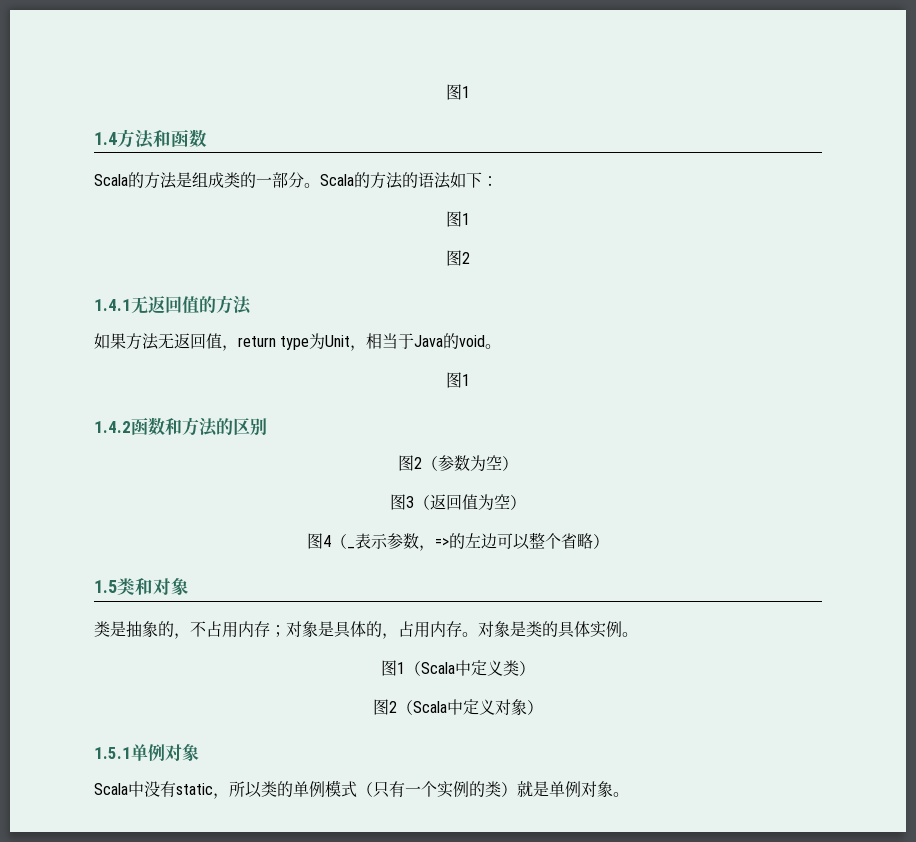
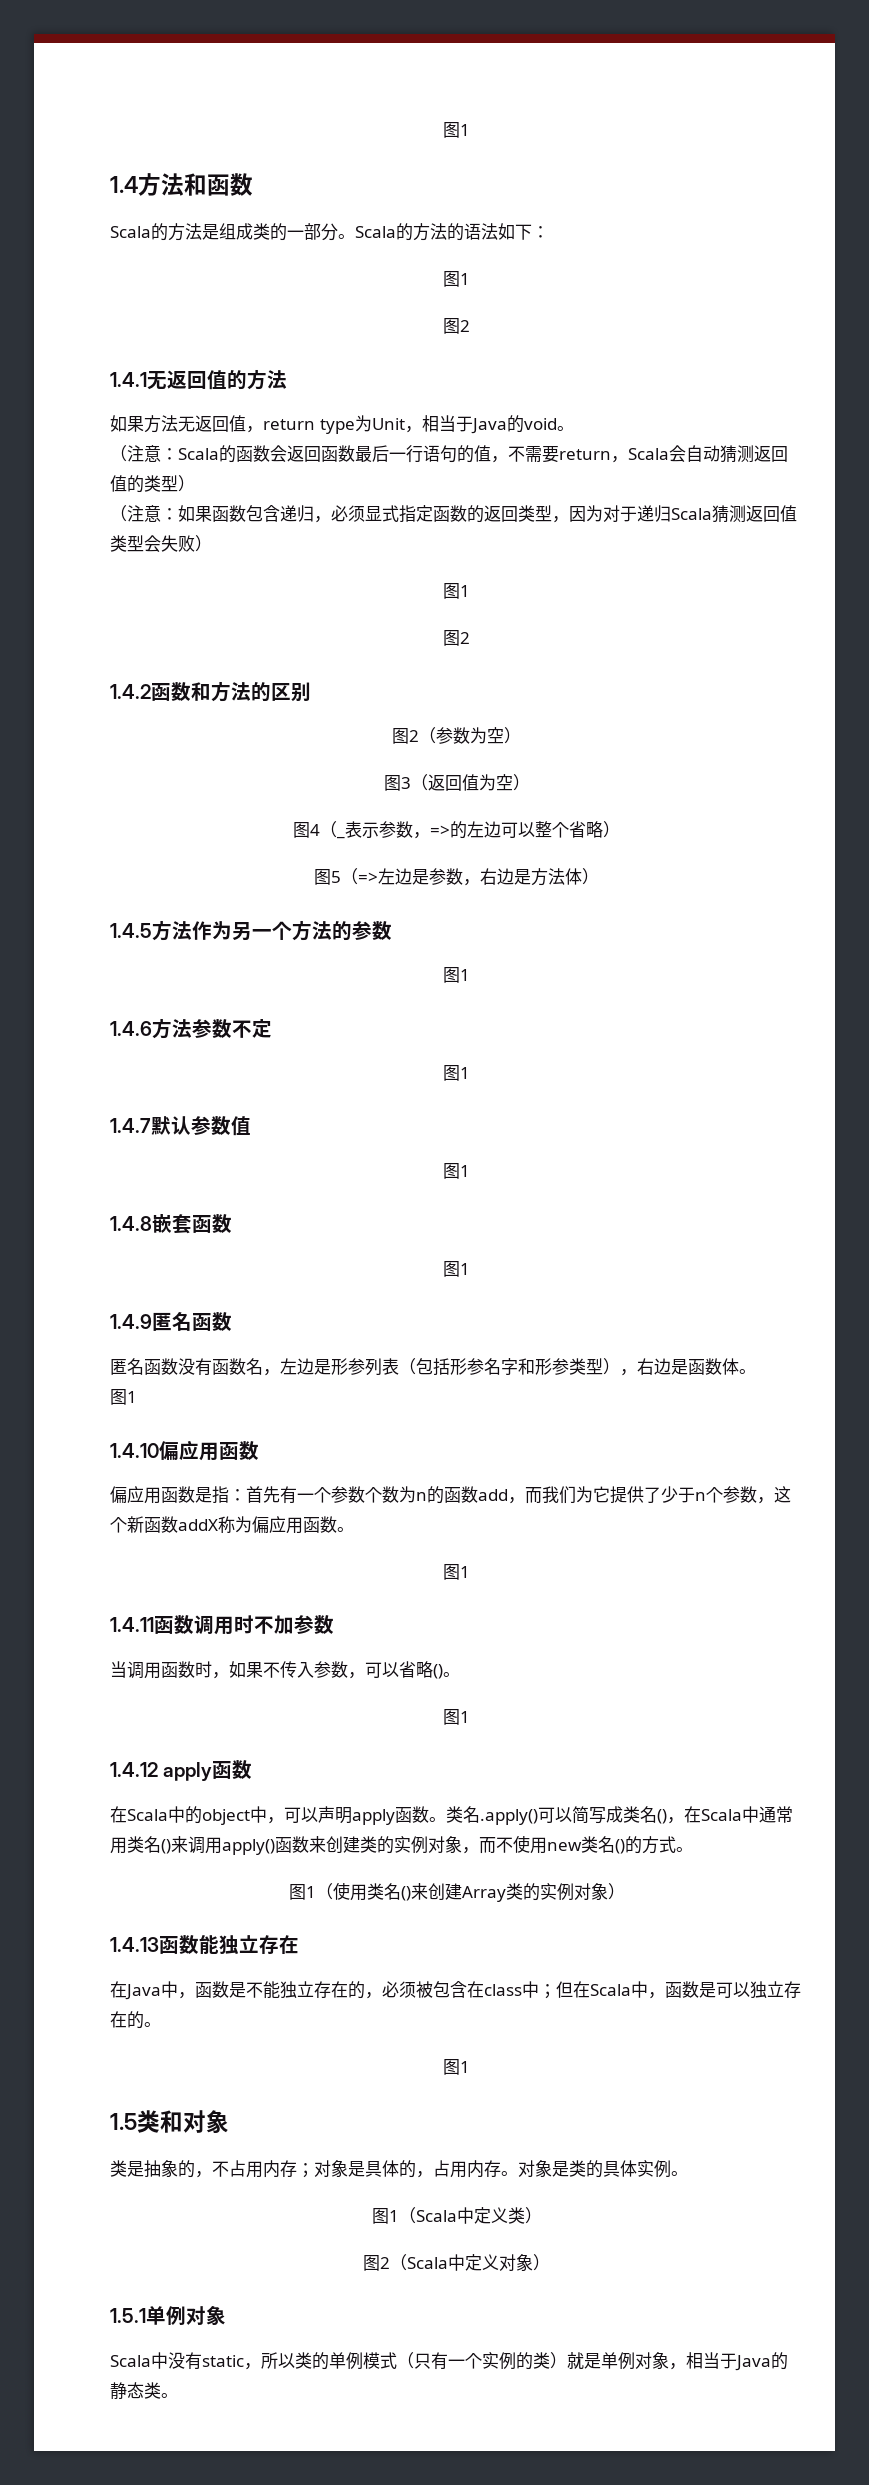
[446,372,470,388] // 图1 -> [110,445,788,463] [110,475,195,493] [110,505,797,523] [110,535,212,552] [443,583,470,599] [443,630,470,646] // （注意：Scala的函数会返回函数最后一行语句的值，不需要return，Scala会自动猜测返回值的类型） // （注意：如果函数包含递归，必须显式指定函数的返回类型，因为对于递归Scala猜测返回值类型会失败） // 图1 // 图2
(609, 541) none -> [314,868,599,886] [110,920,392,941] [443,967,470,983] [110,1018,272,1039] [443,1065,470,1081] [110,1116,251,1136] [443,1163,470,1179] [110,1214,232,1234] [443,1261,470,1277] [110,1312,232,1331] [110,1358,756,1376] [110,1389,137,1405] [110,1440,259,1461] [110,1486,791,1504] [110,1516,354,1534] [443,1564,470,1580] [110,1615,334,1635] [110,1661,460,1679] [443,1709,470,1725] [110,1760,253,1781] [110,1806,793,1825] [110,1835,693,1855] [288,1882,625,1902] [110,1935,299,1955] [110,1981,801,2000] [110,2011,161,2029] [443,2059,470,2075] // 图5（=>左边是参数，右边是方法体） // 1.4.5方法作为另一个方法的参数 // 图1 // 1.4.6方法参数不定 // 图1 // 1.4.7默认参数值 // 图1 // 1.4.8嵌套函数 // 图1 // 1.4.9匿名函数 // 匿名函数没有函数名，左边是形参列表（包括形参名字和形参类型），右边是函数体。 // 图1 // 1.4.10偏应用函数 // 偏应用函数是指：首先有一个参数个数为n的函数add，而我们为它提供了少于n个参数，这个新函数addX称为偏应用函数。 // 图1 // 1.4.11函数调用时不加参数 // 当调用函数时，如果不传入参数，可以省略()。 // 图1 // 1.4.12 apply函数 // 在Scala中的object中，可以声明apply函数。类名.apply()可以简写成类名()，在Scala中通常用类名()来调用apply()函数来创建类的实例对象，而不使用new类名()的方式。 // 图1（使用类名()来创建Array类的实例对象） // 1.4.13函数能独立存在 // 在Java中，函数是不能独立存在的，必须被包含在class中；但在Scala中，函数是可以独立存在的。 // 图1
(613, 789) none -> [669,2352,788,2371] [110,2382,161,2399] ，相当于Java的静态类

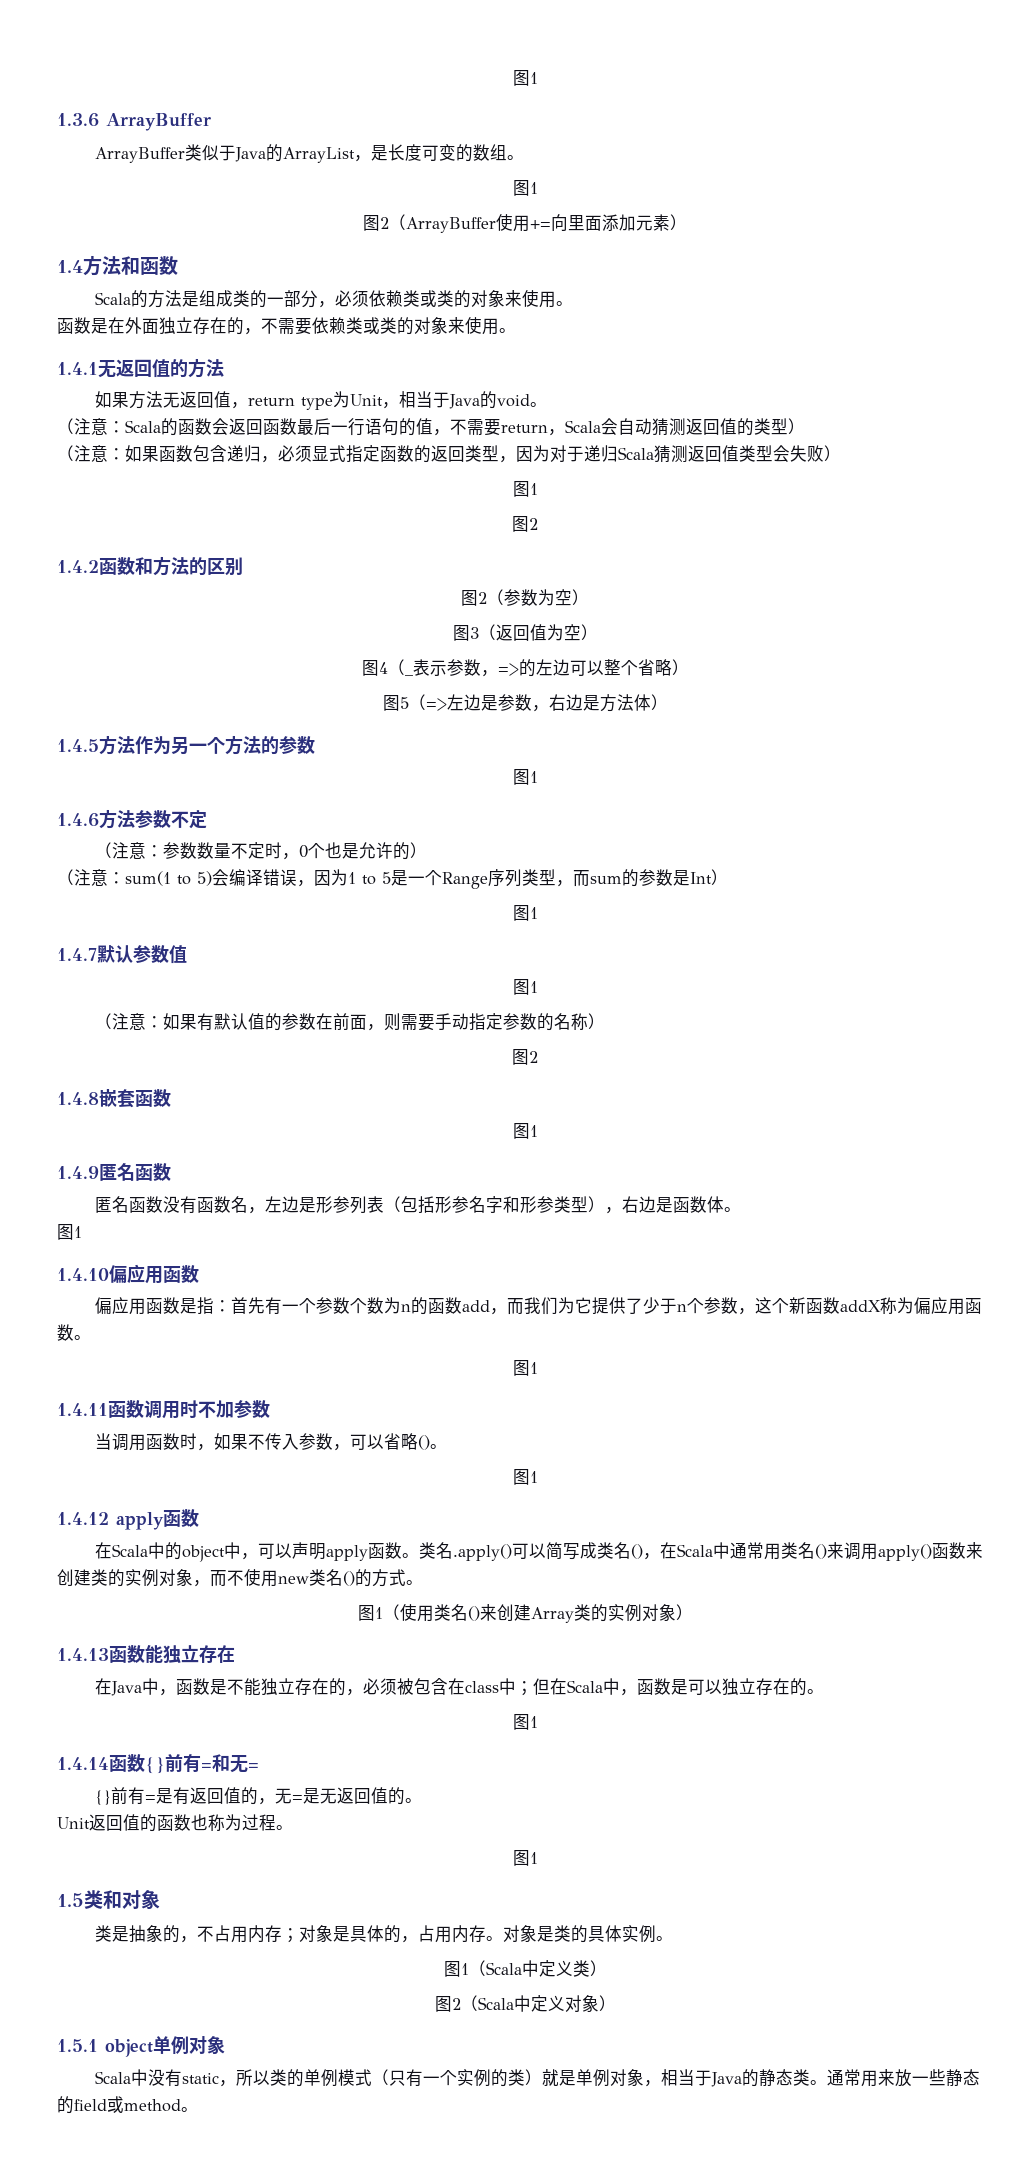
[443,122,470,138] 图1 -> [512,70,538,86] [57,113,211,131] [95,144,525,163] [512,180,538,196] [363,214,687,233] 图1 // 1.3.6 ArrayBuffer // ArrayBuffer类似于Java的ArrayList，是长度可变的数组。 // 图1 // 图2（ArrayBuffer使用+=向里面添加元素）
[338,223,549,241] [443,271,470,287] [443,318,470,334] 。Scala的方法的语法如下： // 图1 // 图2 -> [318,290,574,308] [57,317,516,335] ，必须依赖类或类的对象来使用。 // 函数是在外面独立存在的，不需要依赖类或类的对象来使用。
(272, 1028) none -> [95,842,428,860] [57,869,728,889] // （注意：参数数量不定时，0个也是允许的） // （注意：sum(1 to 5)会编译错误，因为1 to 5是一个Range序列类型，而sum的参数是Int）
(470, 1171) none -> [95,1013,606,1031] [512,1049,538,1065] // （注意：如果有默认值的参数在前面，则需要手动指定参数的名称） // 图2
(470, 2067) none -> [57,1754,259,1774] [95,1787,423,1805] [57,1814,293,1832] [512,1850,538,1866] // 1.4.14函数{}前有=和无= // {}前有=是有返回值的，无=是无返回值的。 // Unit返回值的函数也称为过程。 // 图1
(146, 2315) none -> [105,2039,153,2057] object
(178, 2395) none -> [827,2069,981,2087] [57,2096,198,2114] 通常用来放一些静态的field或method。

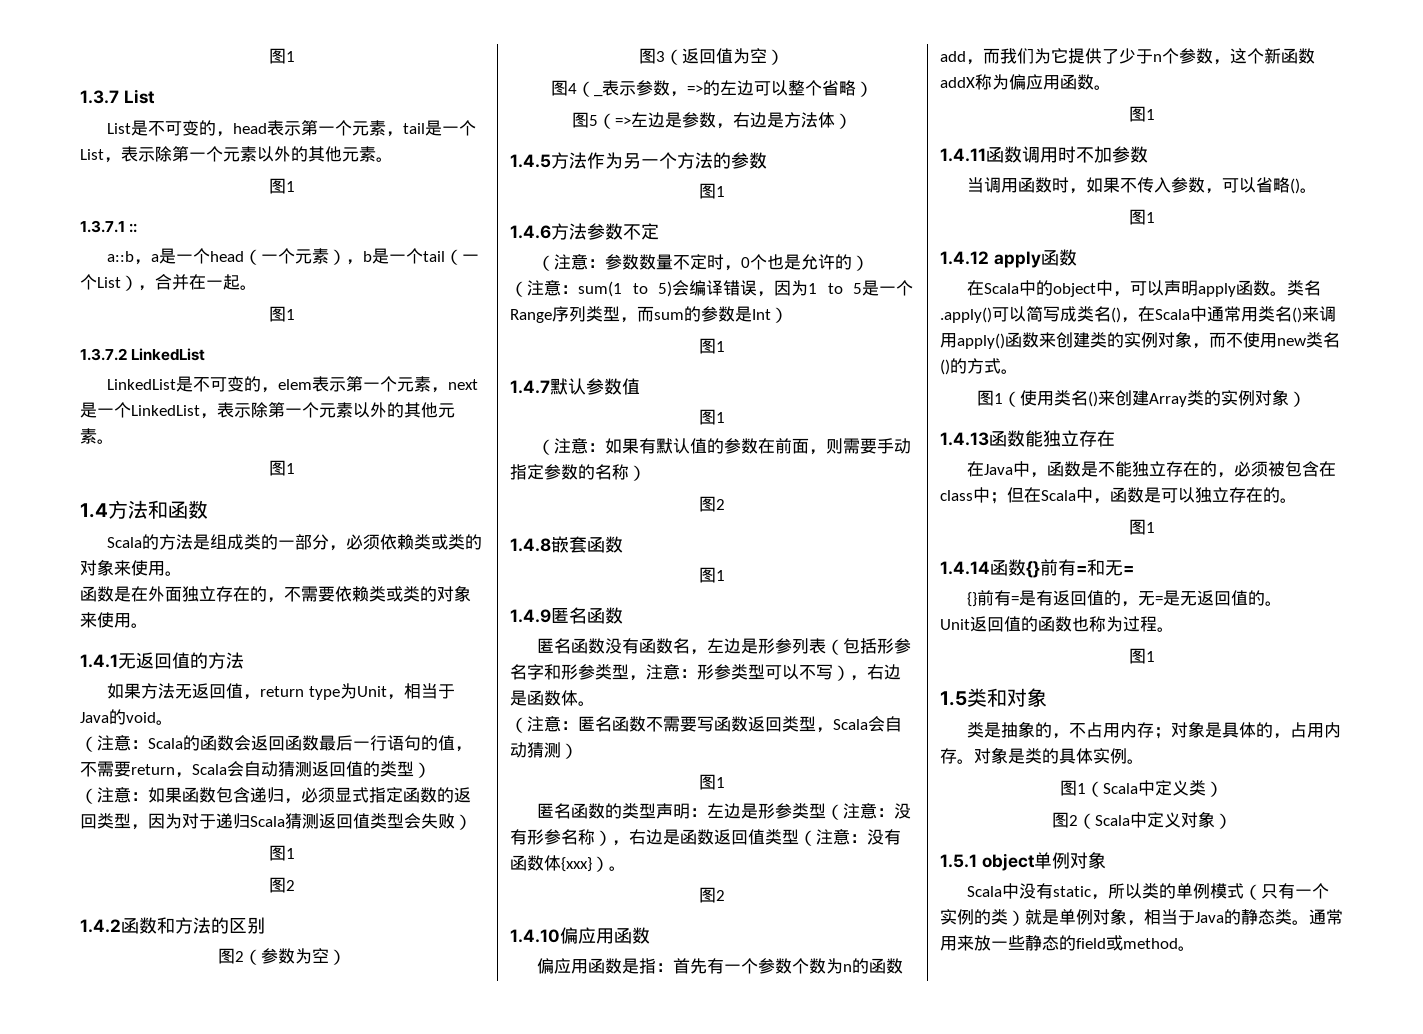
[512,70,538,86] [57,113,211,131] [95,144,525,163] [512,180,538,196] [363,214,687,233] 图1 // 1.3.6 ArrayBuffer // ArrayBuffer类似于Java的ArrayList，是长度可变的数组。 // 图1 // 图2（ArrayBuffer使用+=向里面添加元素） -> [268,48,295,64] [80,89,155,104] [107,120,477,137] [80,146,393,163] [268,178,295,194] [80,220,138,233] [107,248,480,265] [80,274,257,291] [268,306,295,322] [80,348,206,361] [107,376,479,393] [80,402,455,419] [80,428,114,444] [268,460,295,476] 图1 // 1.3.7 List // List是不可变的，head表示第一个元素，tail是一个List，表示除第一个元素以外的其他元素。 // 图1 // 1.3.7.1 :: // a::b，a是一个head（一个元素），b是一个tail（一个List），合并在一起。 // 图1 // 1.3.7.2 LinkedList // LinkedList是不可变的，elem表示第一个元素，next是一个LinkedList，表示除第一个元素以外的其他元素。 // 图1
(589, 1204) none -> [629,664,833,681] ，注意：形参类型可以不写
[57,1224,82,1240] 图1 -> [510,716,902,733] [510,742,578,759] [698,774,725,790] [537,803,912,820] [510,829,901,846] [510,855,626,872] [698,887,725,903] （注意：匿名函数不需要写函数返回类型，Scala会自动猜测） // 图1 // 匿名函数的类型声明：左边是形参类型（注意：没有形参名称），右边是函数返回值类型（注意：没有函数体{xxx}）。 // 图2

